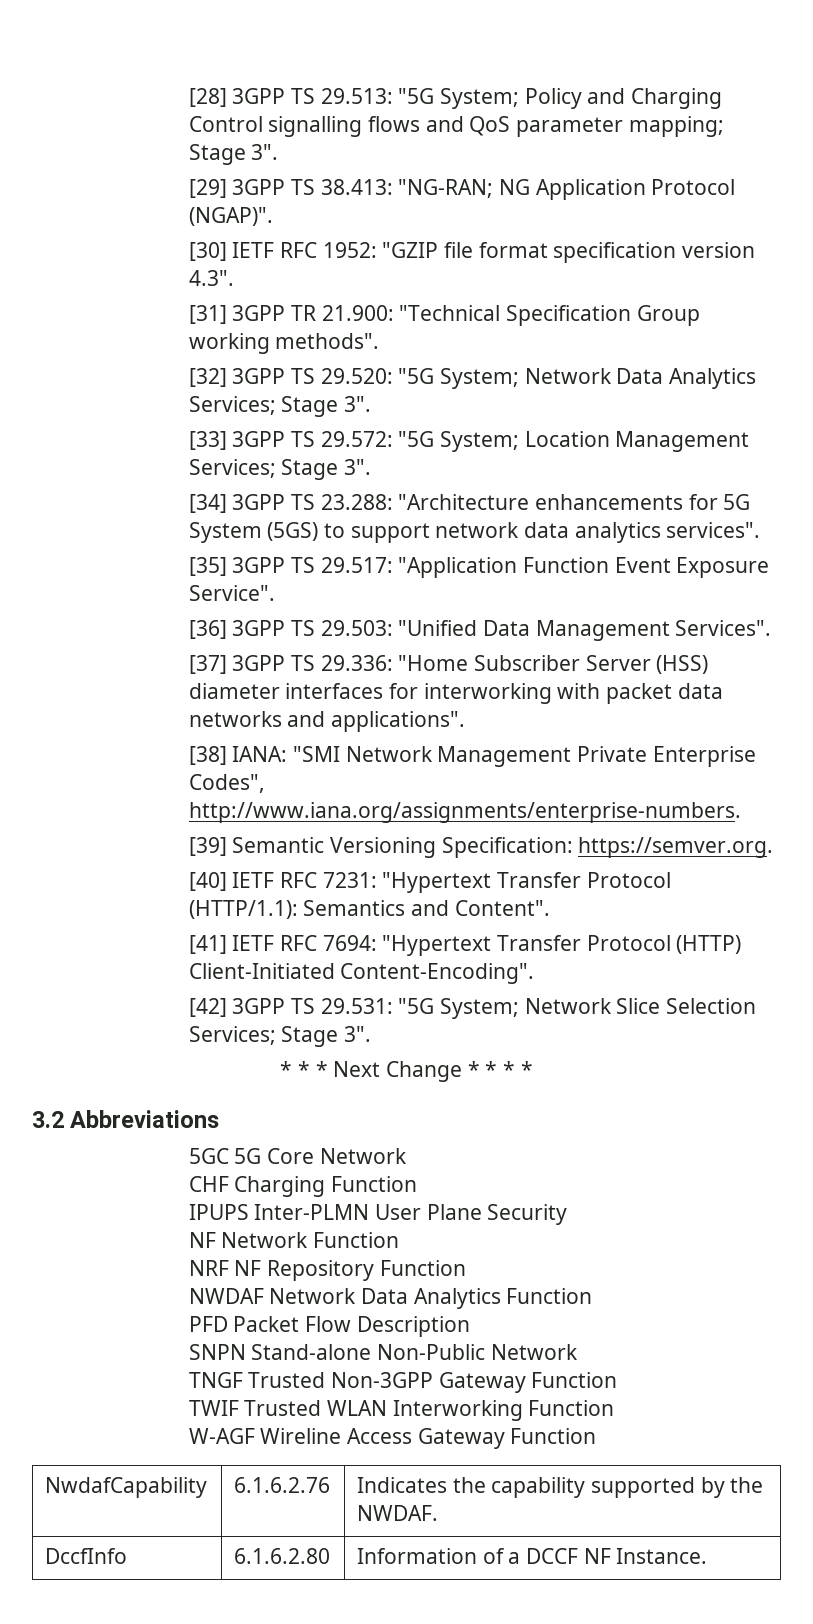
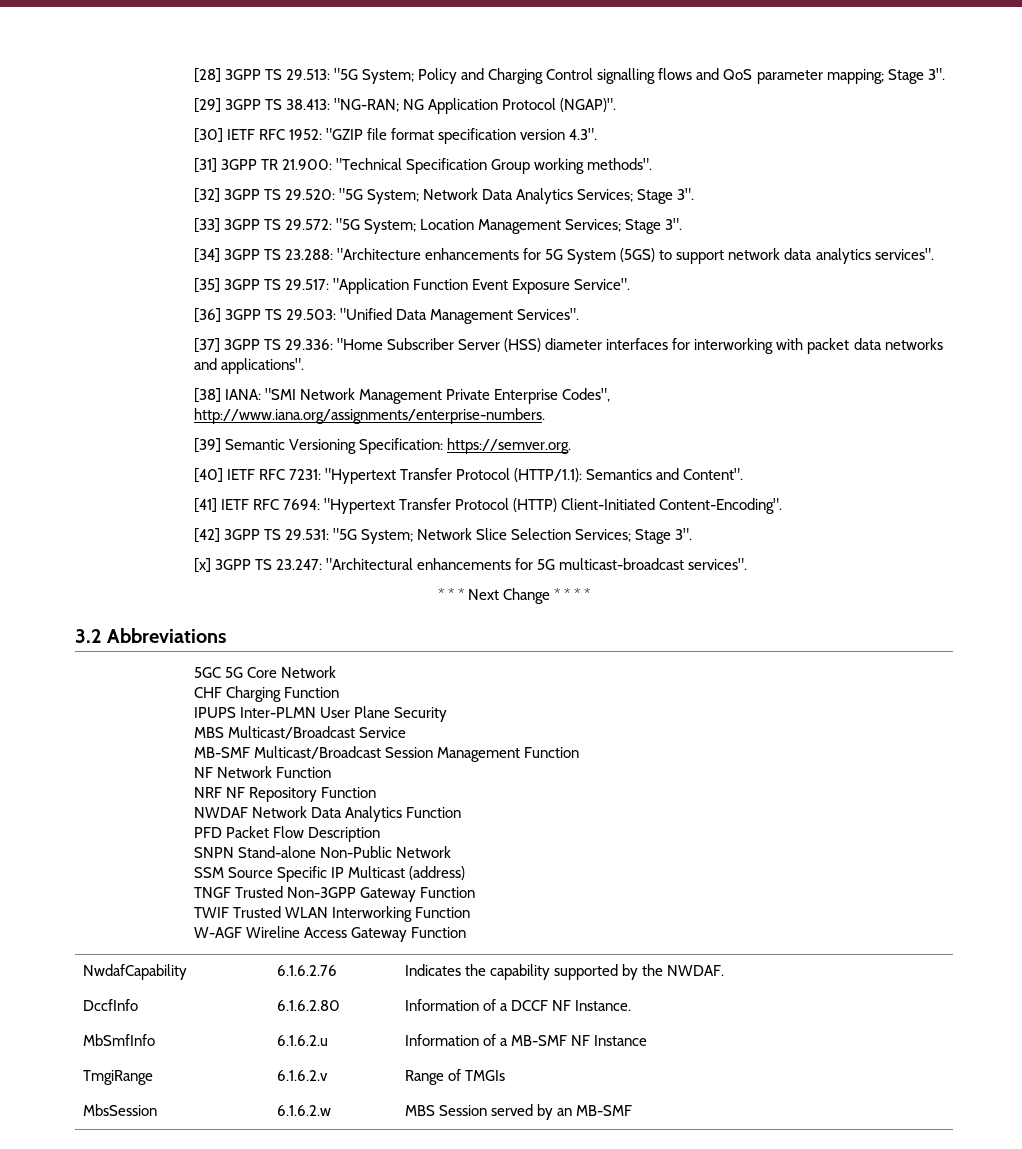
(371, 1034) none -> [193,558,748,573] // [x] 3GPP TS 23.247: "Architectural enhancements for 5G multicast-broadcast services".
(568, 1214) none -> [193,726,406,739] [193,746,579,762] // MBS Multicast/Broadcast Service // MB-SMF Multicast/Broadcast Session Management Function
(578, 1352) none -> [193,866,466,882] // SSM Source Specific IP Multicast (address)
(708, 1556) none -> [82,1034,155,1046] [276,1035,328,1046] [404,1034,647,1046] [82,1070,153,1085] [276,1070,328,1081] [404,1069,505,1085] [82,1104,157,1116] [276,1105,331,1116] [404,1104,632,1120] // MbSmfInfo | 6.1.6.2.u | Information of a MB-SMF NF Instance // TmgiRange | 6.1.6.2.v | Range of TMGIs // MbsSession | 6.1.6.2.w | MBS Session served by an MB-SMF

